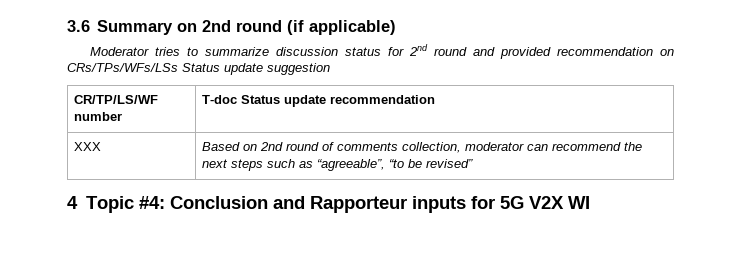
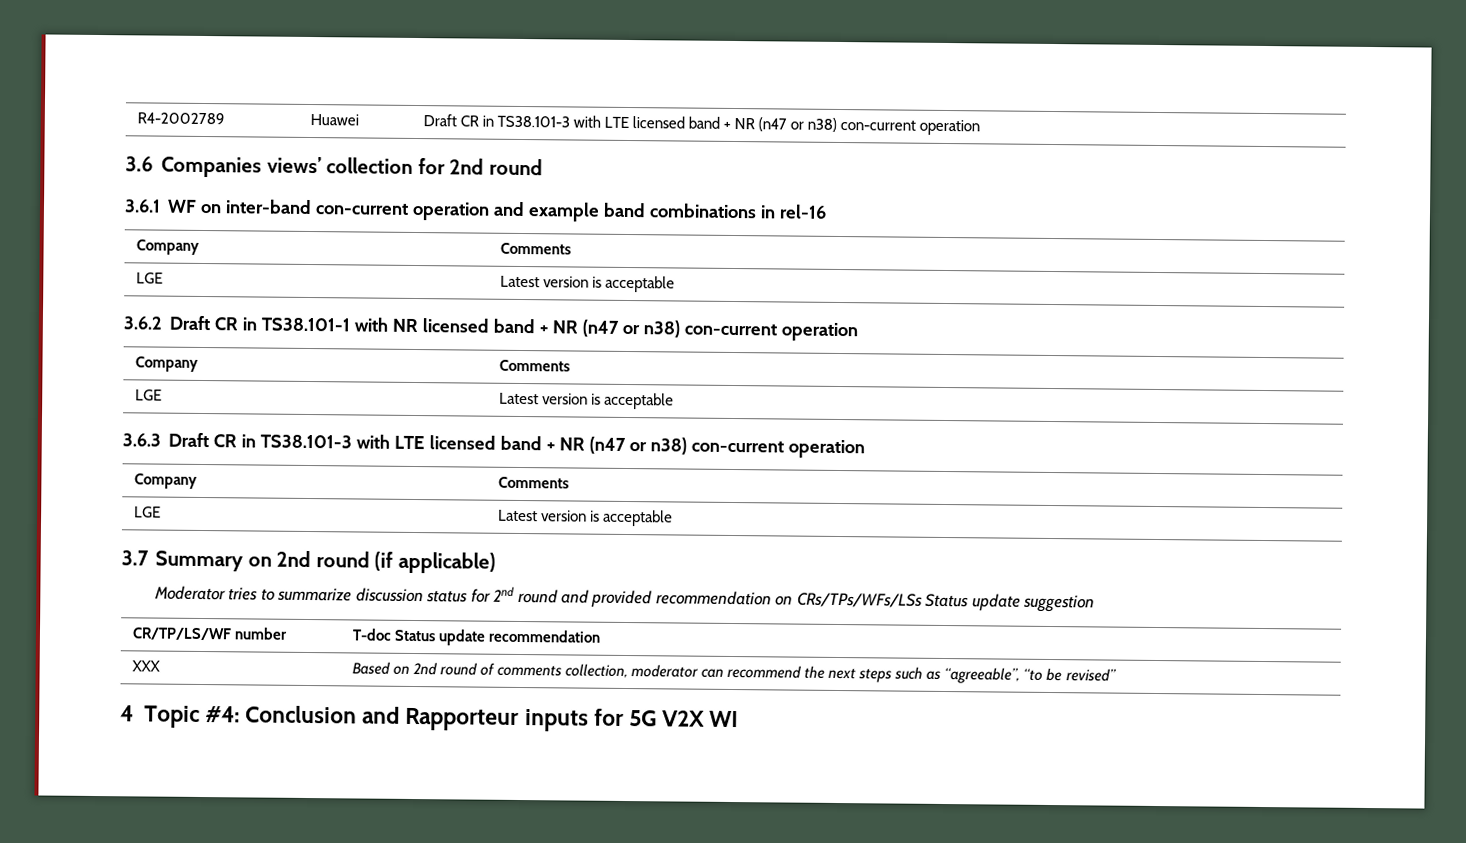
[67,20,90,32] 3.6 -> [136,112,225,125] [309,113,359,126] [422,114,981,136] [125,156,543,178] [124,199,828,222] [135,239,200,255] [499,242,571,255] [135,272,163,284] [499,275,675,293] [123,315,859,342] [134,356,199,372] [498,359,570,372] [134,389,162,401] [498,392,674,410] [122,432,866,459] [133,473,198,489] [497,476,569,489] [133,506,161,518] [497,509,673,527] [121,550,149,566] R4-2002789 | Huawei | Draft CR in TS38.101-3 with LTE licensed band + NR (n47 or n38) con-current operation // 3.6 Companies views’ collection for 2nd round // 3.6.1 WF on inter-band con-current operation and example band combinations in rel-16 // Company | Comments // LGE | Latest version is acceptable // 3.6.2 Draft CR in TS38.101-1 with NR licensed band + NR (n47 or n38) con-current operation // Company | Comments // LGE | Latest version is acceptable // 3.6.3 Draft CR in TS38.101-3 with LTE licensed band + NR (n47 or n38) con-current operation // Company | Comments // LGE | Latest version is acceptable // 3.7

